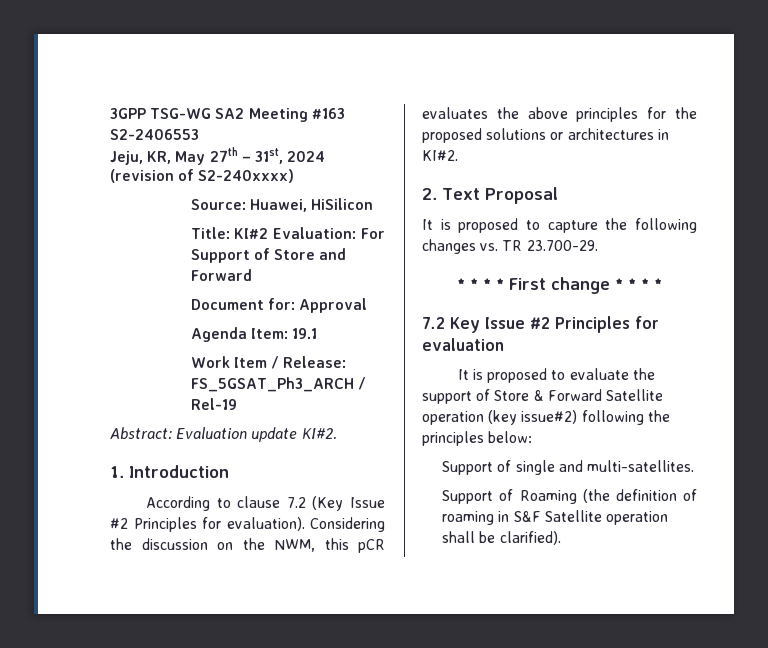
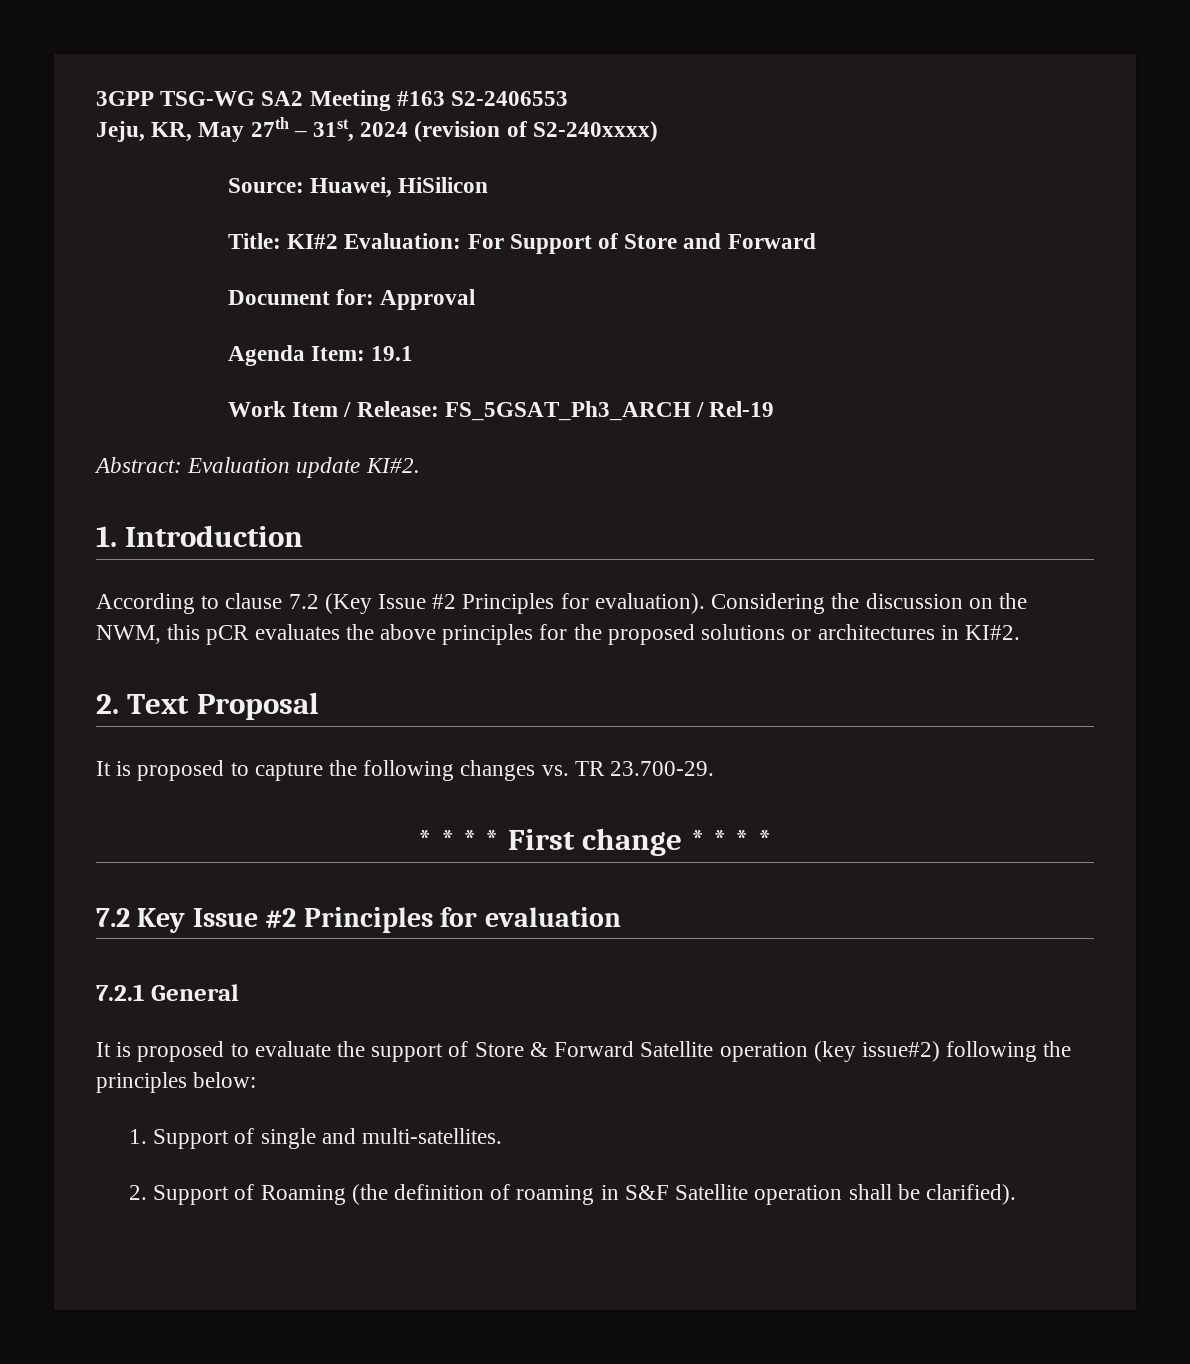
(504, 344) none -> [96,984,239,1001] // 7.2.1 General
(533, 437) none -> [128,1129,147,1144] 1.
(694, 466) none -> [128,1185,147,1200] 2.

